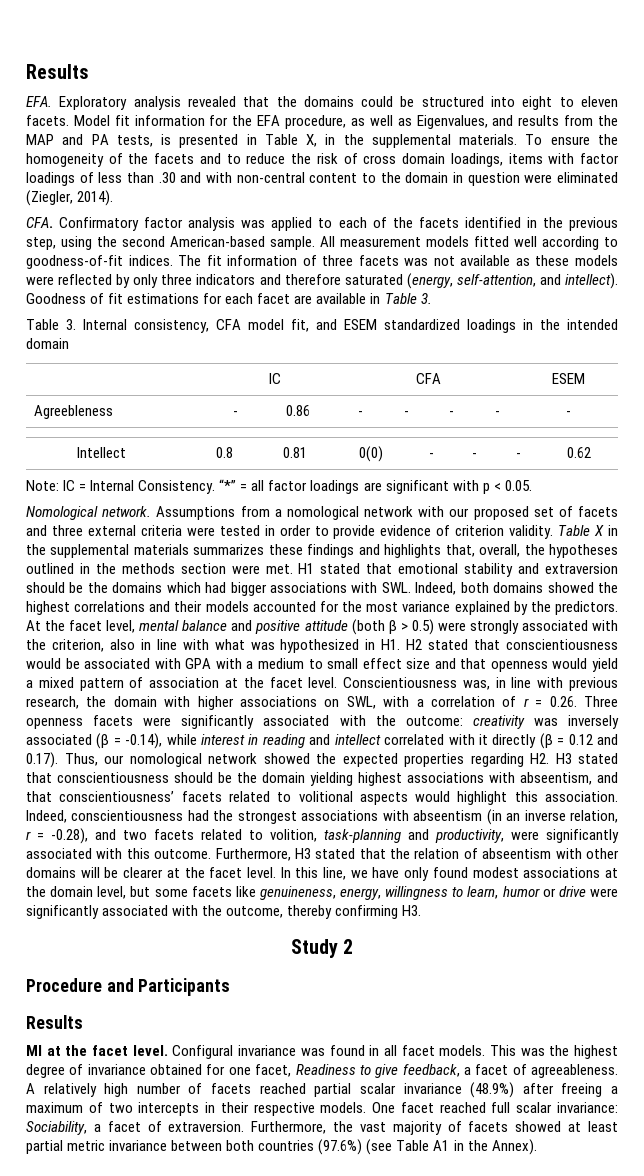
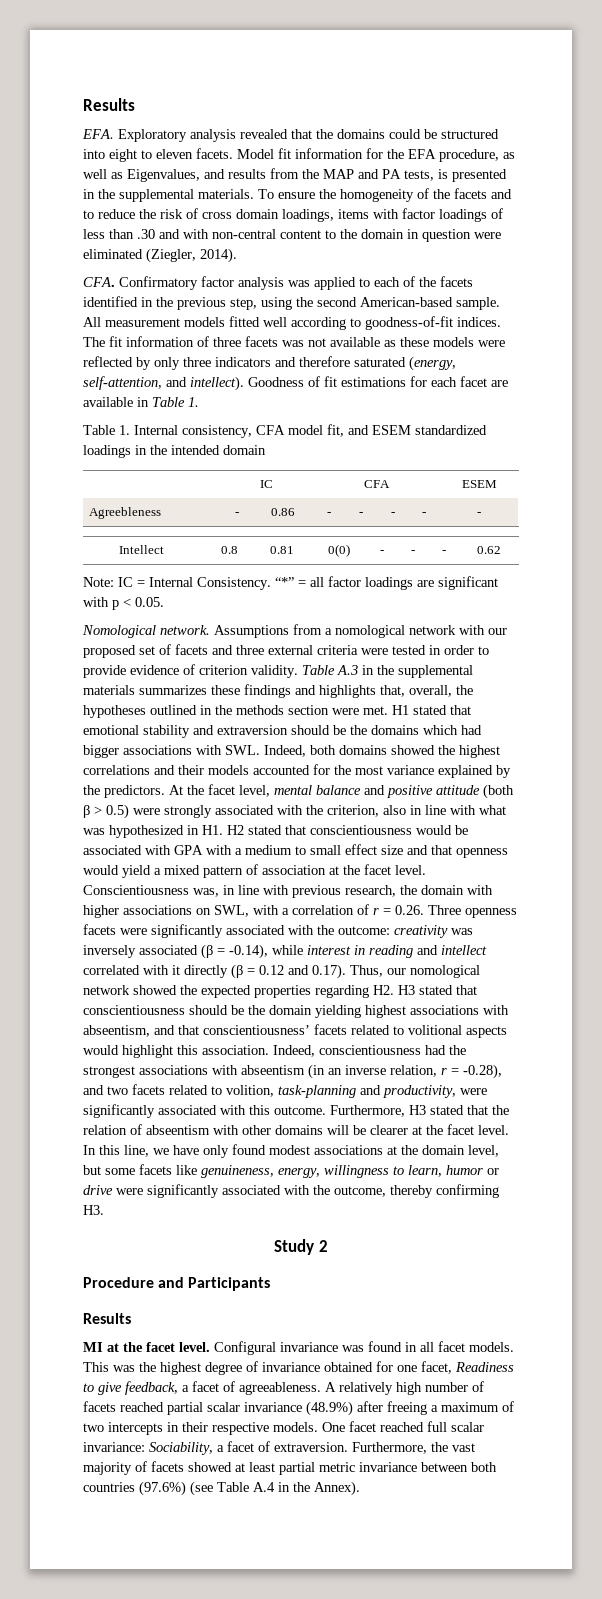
[264,134,336,147] Table X, in -> (95, 194) none
[420,293,432,304] [26,319,76,330] 3. // Table 3. -> [188,397,199,407] [83,425,130,435] 1. // Table 1.
[594,525,605,536] X -> [337,665,358,675] A.3
[433,1140,450,1151] A1 -> [253,1482,275,1492] A.4

